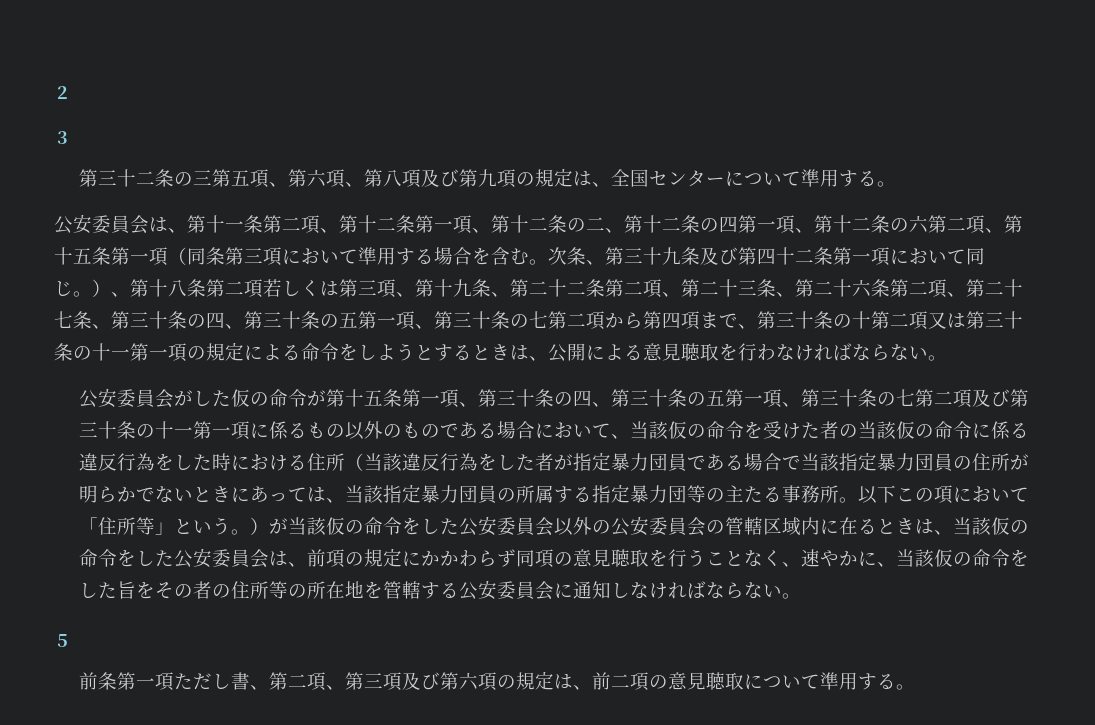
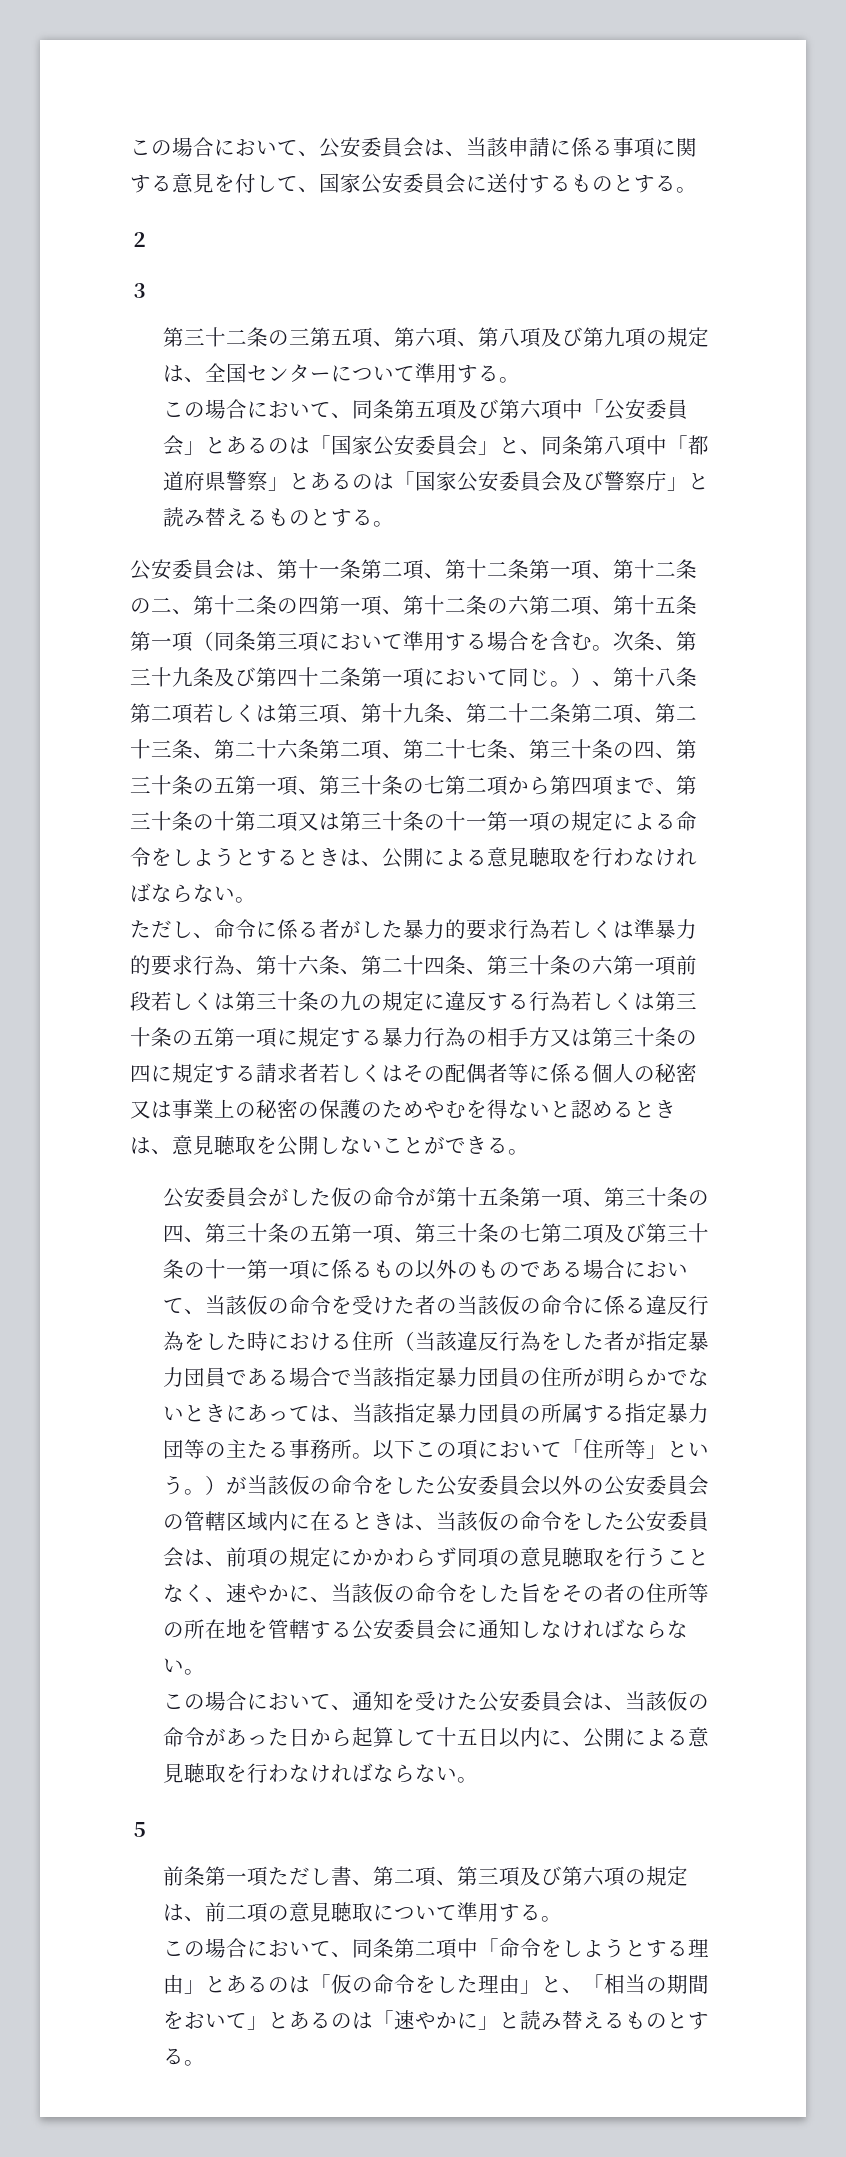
(54, 92) none -> [130,137,697,158] [130,173,697,194] この場合において、公安委員会は、当該申請に係る事項に関する意見を付して、国家公安委員会に送付するものとする。 //
(896, 184) none -> [163,399,689,420] [163,435,710,456] [163,471,710,492] [163,507,395,527] // この場合において、同条第五項及び第六項中「公安委員会」とあるのは「国家公安委員会」と、同条第八項中「都道府県警察」とあるのは「国家公安委員会及び警察庁」と読み替えるものとする。
(947, 358) none -> [130,919,697,940] [130,955,697,976] [130,991,697,1011] [130,1027,697,1048] [130,1063,697,1083] [130,1099,676,1119] [130,1135,529,1156] // ただし、命令に係る者がした暴力的要求行為若しくは準暴力的要求行為、第十六条、第二十四条、第三十条の六第一項前段若しくは第三十条の九の規定に違反する行為若しくは第三十条の五第一項に規定する暴力行為の相手方又は第三十条の四に規定する請求者若しくはその配偶者等に係る個人の秘密又は事業上の秘密の保護のためやむを得ないと認めるときは、意見聴取を公開しないことができる。
(801, 596) none -> [163,1691,710,1712] [163,1727,710,1748] [163,1763,479,1783] // この場合において、通知を受けた公安委員会は、当該仮の命令があった日から起算して十五日以内に、公開による意見聴取を行わなければならない。
(915, 687) none -> [163,1938,710,1959] [163,1974,710,1994] [163,2010,710,2030] [163,2048,206,2066] // この場合において、同条第二項中「命令をしようとする理由」とあるのは「仮の命令をした理由」と、「相当の期間をおいて」とあるのは「速やかに」と読み替えるものとする。

